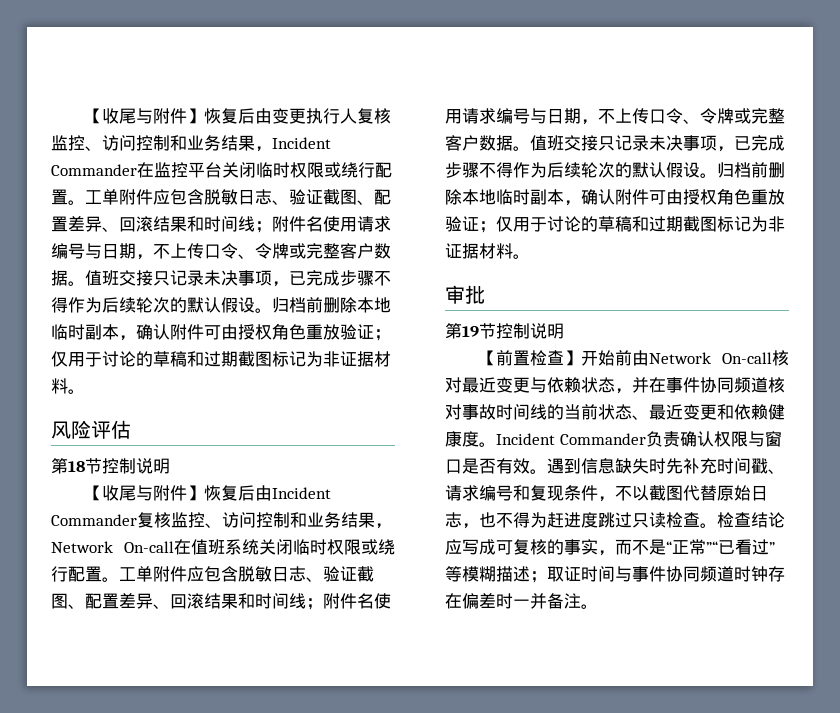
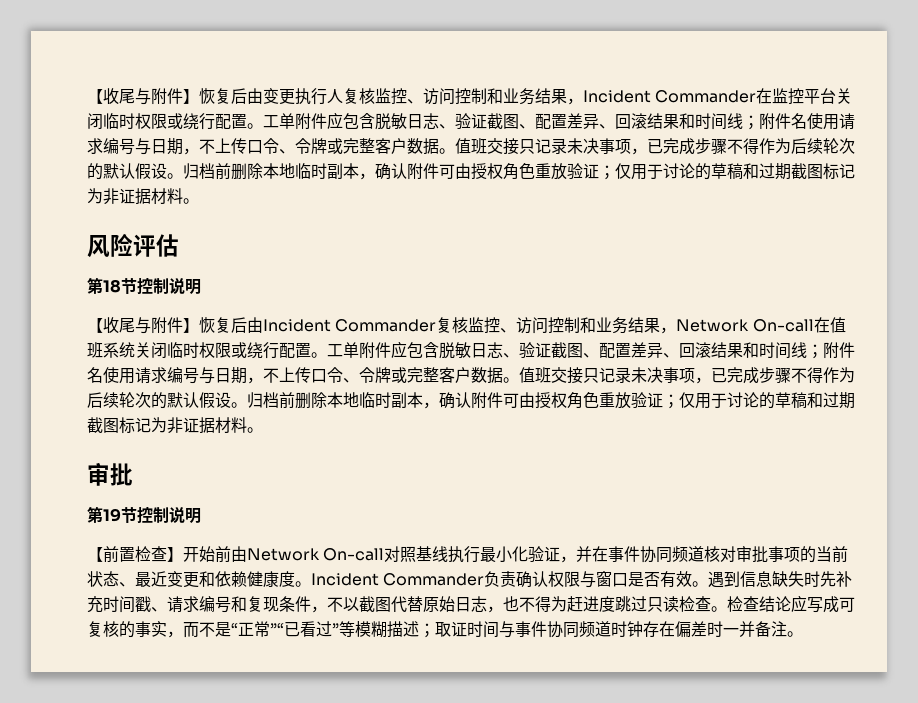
[772,350,789,366] [445,377,615,393] 核对最近变更与依赖状态 -> [384,546,561,563] 对照基线执行最小化验证
[462,404,547,420] 事故时间线 -> [736,546,801,563] 审批事项

